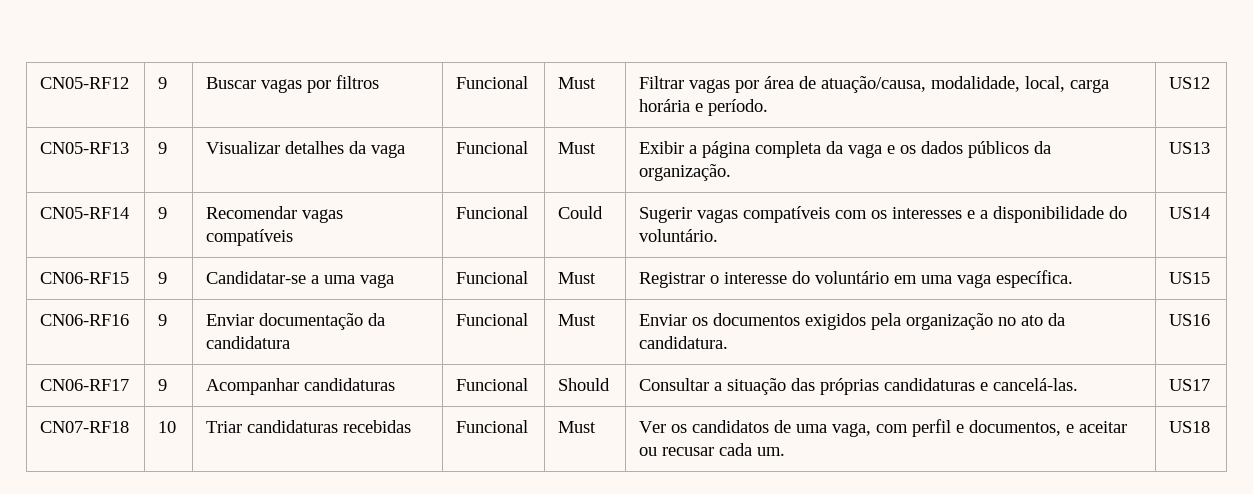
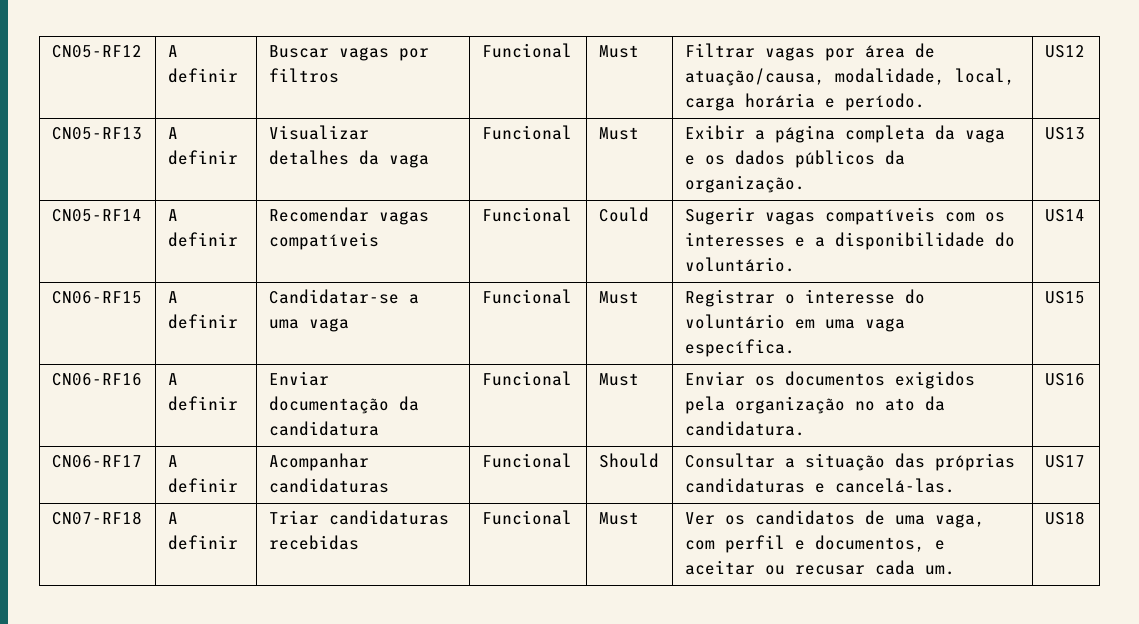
[158,77,168,89] 9 -> [167,45,178,57] [167,68,238,83] A definir
[158,142,168,154] 9 -> [167,127,178,139] [167,150,238,165] A definir
[158,207,168,219] 9 -> [167,209,178,221] [167,232,238,247] A definir
[158,272,168,284] 9 -> [167,291,178,303] [167,314,238,329] A definir
[158,314,168,326] 9 -> [167,373,178,385] [167,396,238,411] A definir
[158,379,168,391] 9 -> [167,455,178,467] [167,478,238,493] A definir
[158,421,177,433] 10 -> [167,512,178,524] [167,535,238,550] A definir

